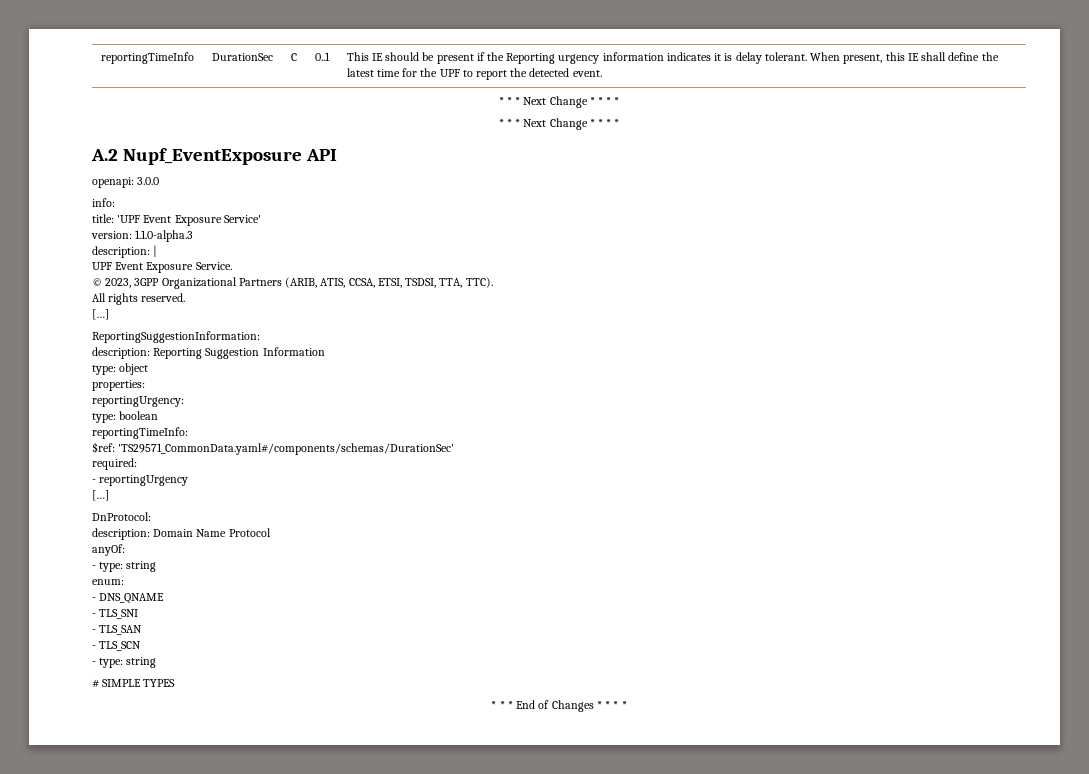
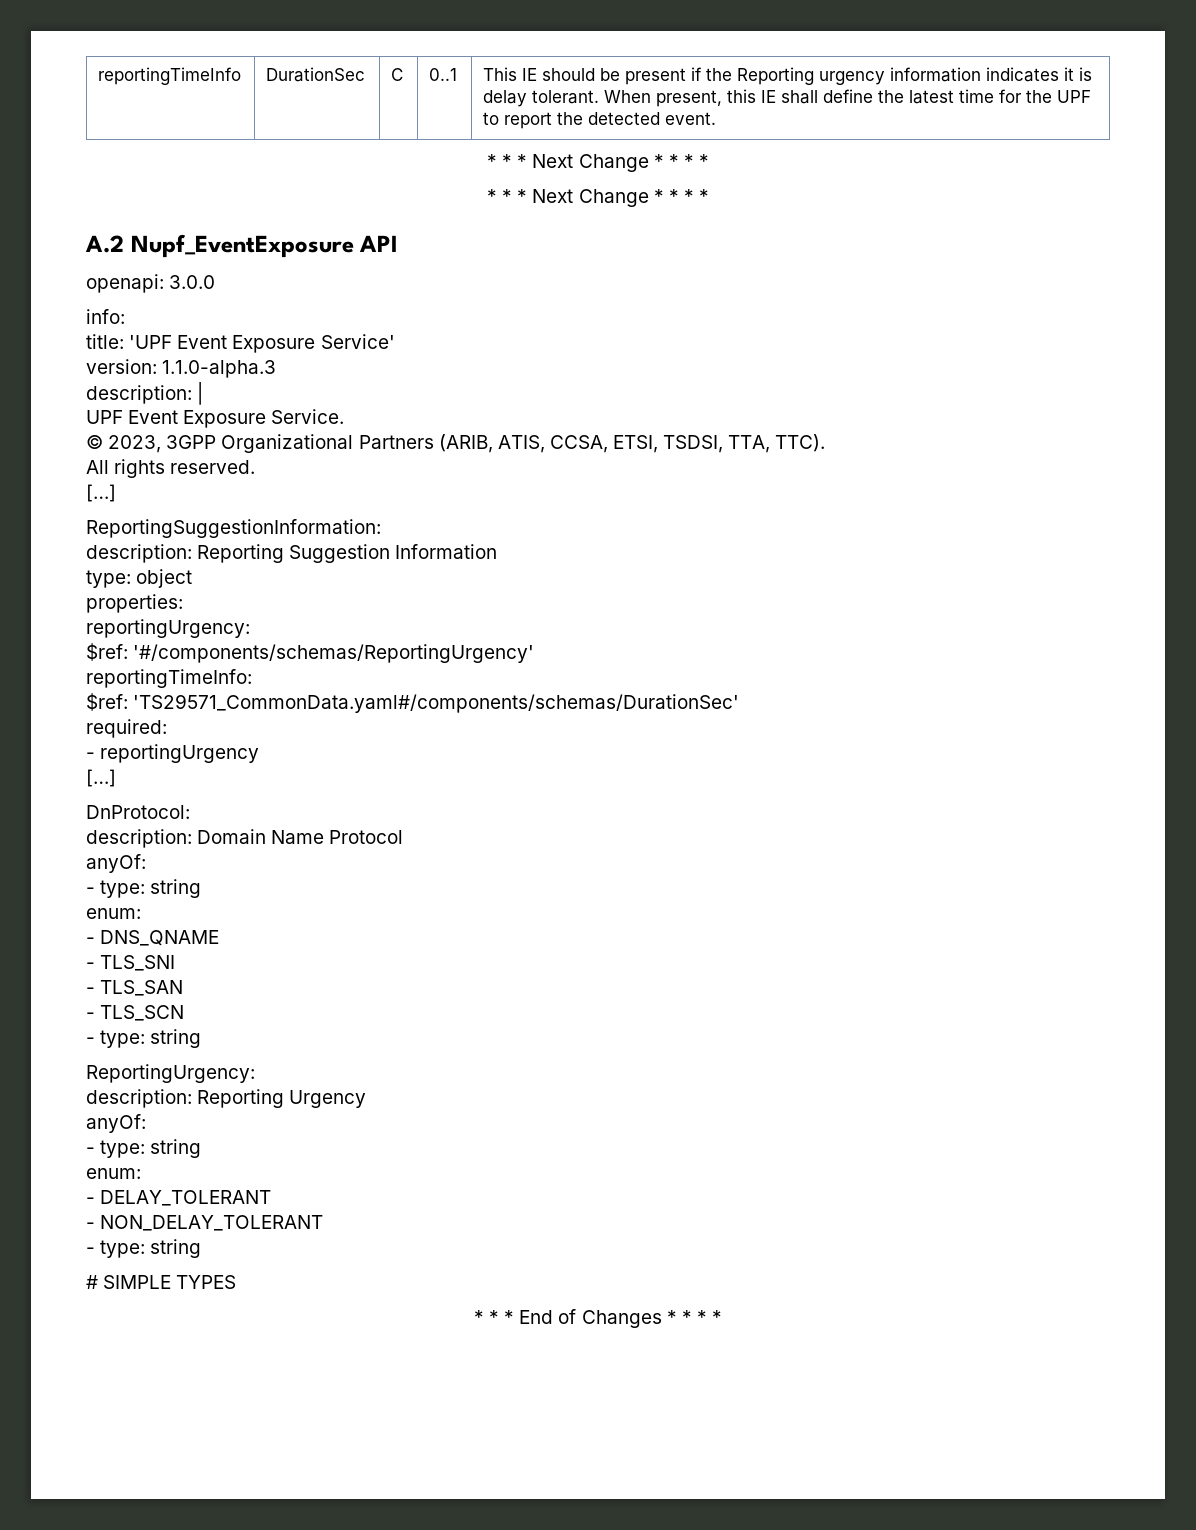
[92,411,159,423] type: boolean -> [86,643,535,663] $ref: '#/components/schemas/ReportingUrgency'
(157, 662) none -> [86,1064,255,1083] [86,1089,367,1108] [86,1114,146,1133] [86,1139,202,1158] [86,1168,141,1179] [86,1190,272,1206] [86,1215,324,1231] [86,1239,202,1258] // ReportingUrgency: // description: Reporting Urgency // anyOf: // - type: string // enum: // - DELAY_TOLERANT // - NON_DELAY_TOLERANT // - type: string

